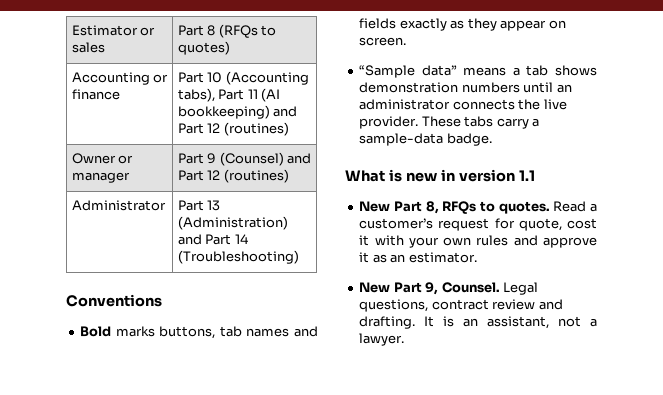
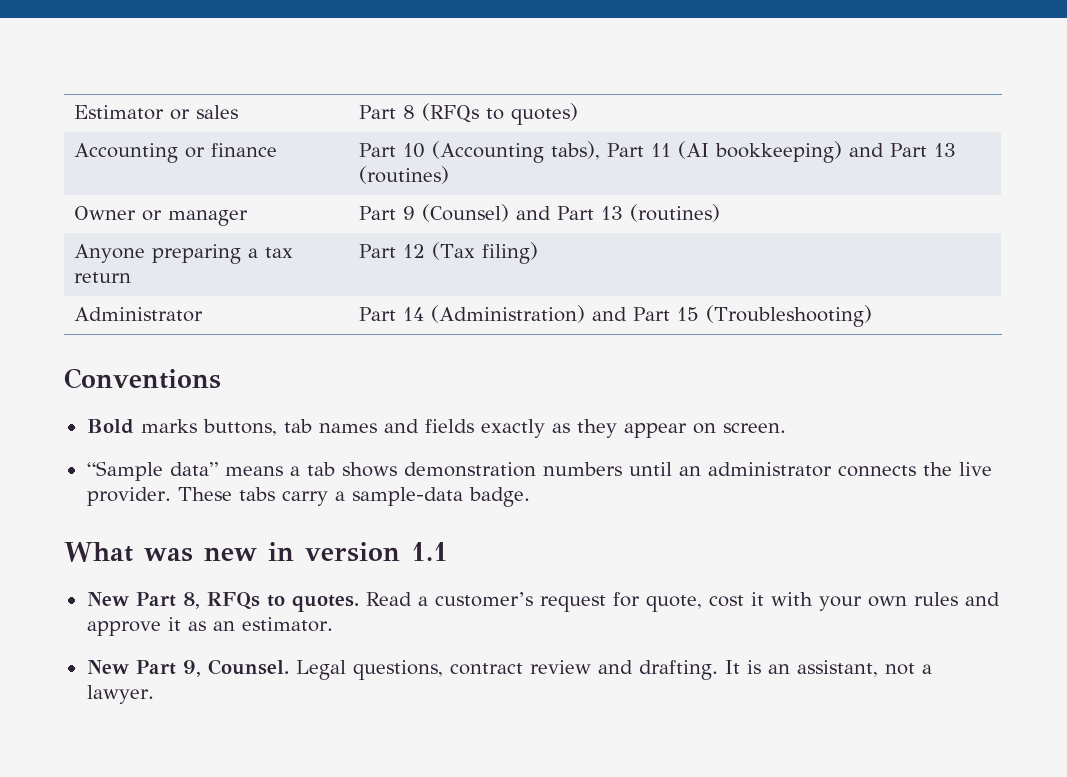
[207,123,221,133] 12 -> [933,143,956,157] 13
[207,169,289,183] 12 (routines) -> [600,204,720,222] [73,244,293,264] [73,272,131,283] [358,242,538,264] 13 (routines) // Anyone preparing a tax return | Part 12 (Tax filing)
[207,200,221,211] 13 -> [402,307,424,321] 14
[234,234,248,244] 14 -> [676,307,699,321] 15
[388,169,402,182] is -> [144,548,193,562] was

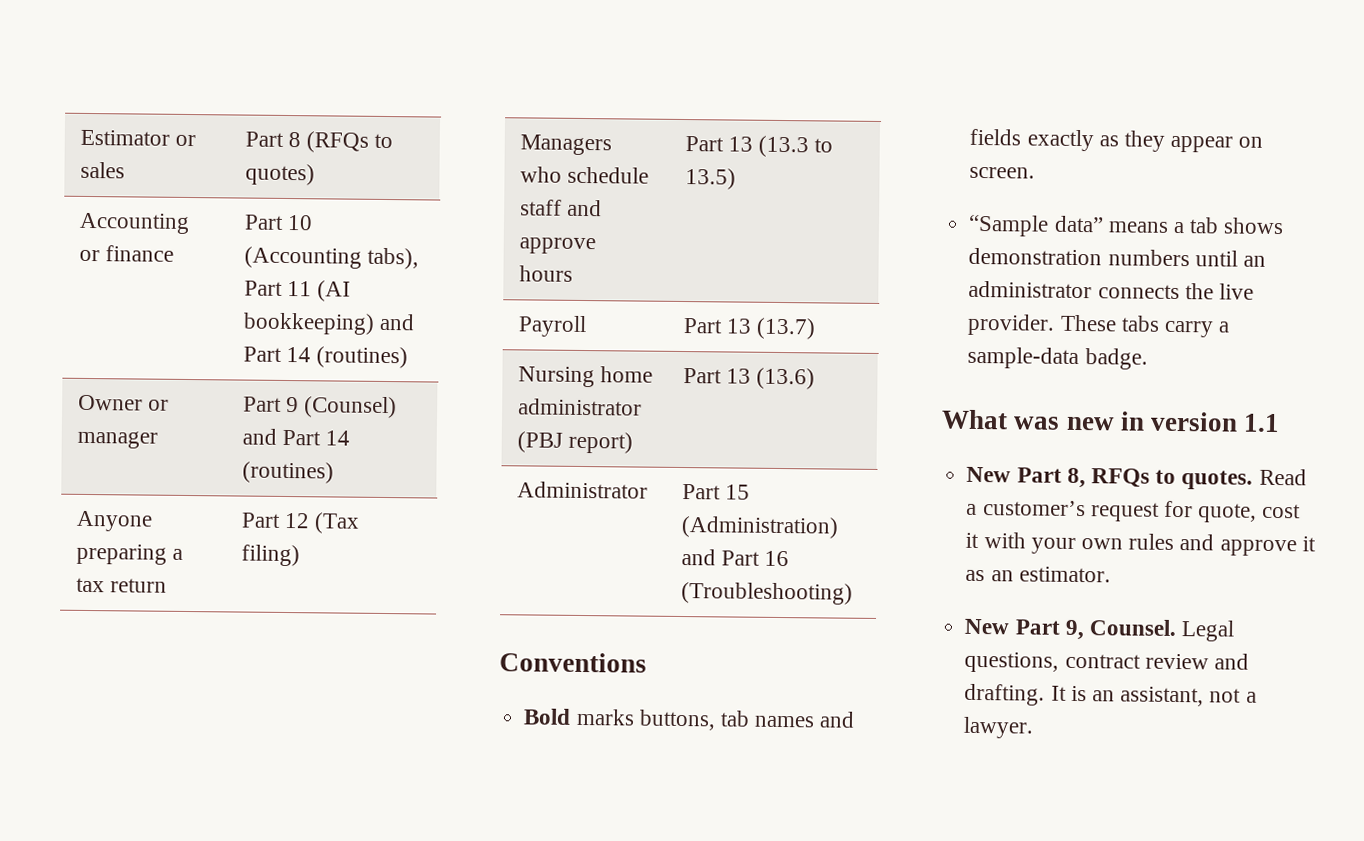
[933,143,956,157] 13 -> [286,346,312,363] 14
[600,206,623,220] 13 -> [325,430,351,446] 14
(538, 253) none -> [519,134,612,156] [519,166,650,184] [519,199,603,217] [518,237,596,255] [518,265,573,282] [684,135,834,158] [684,168,736,190] [517,315,587,338] [682,317,817,340] [517,366,654,388] [517,398,642,416] [516,431,634,454] [682,367,816,390] // Managers who schedule staff and approve hours | Part 13 (13.3 to 13.5) // Payroll | Part 13 (13.7) // Nursing home administrator (PBJ report) | Part 13 (13.6)
[402,307,424,321] 14 -> [725,484,751,500] 15
[676,307,699,321] 15 -> [764,550,790,567] 16

